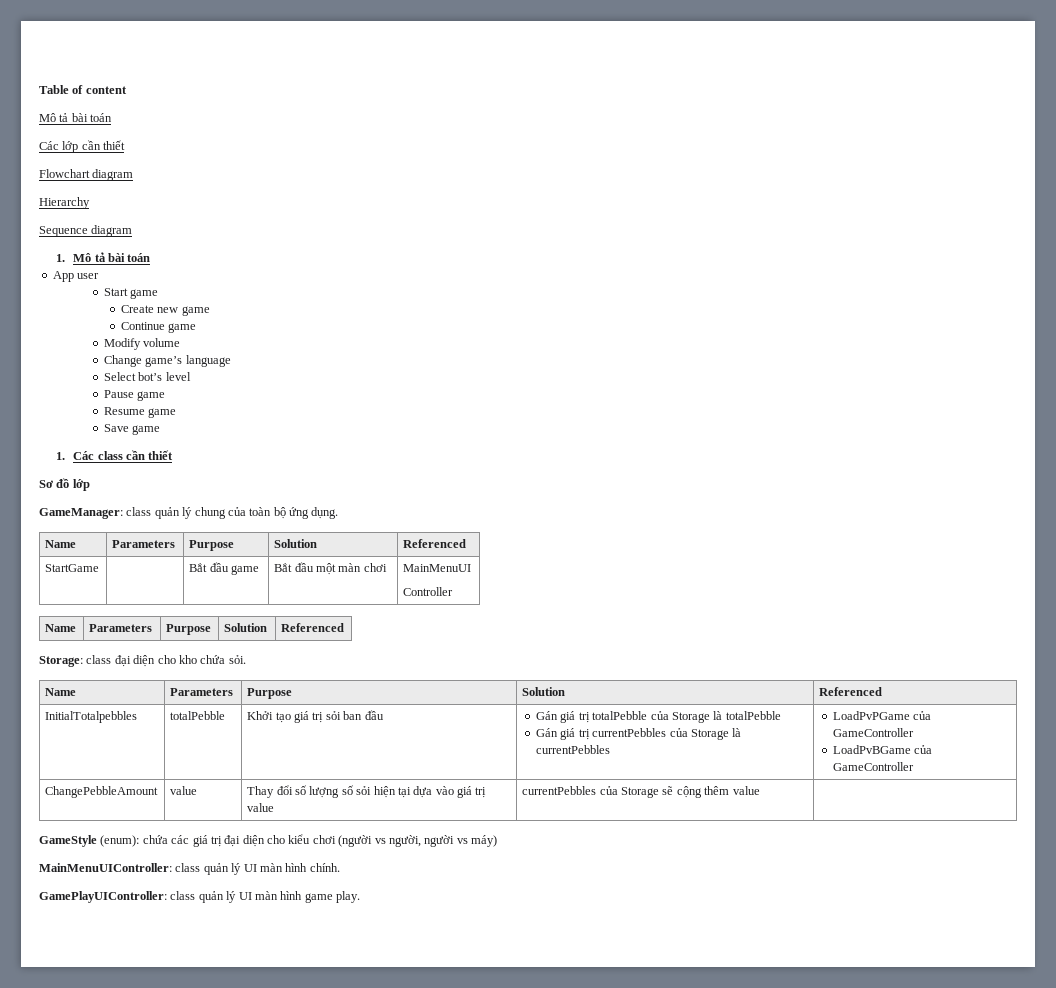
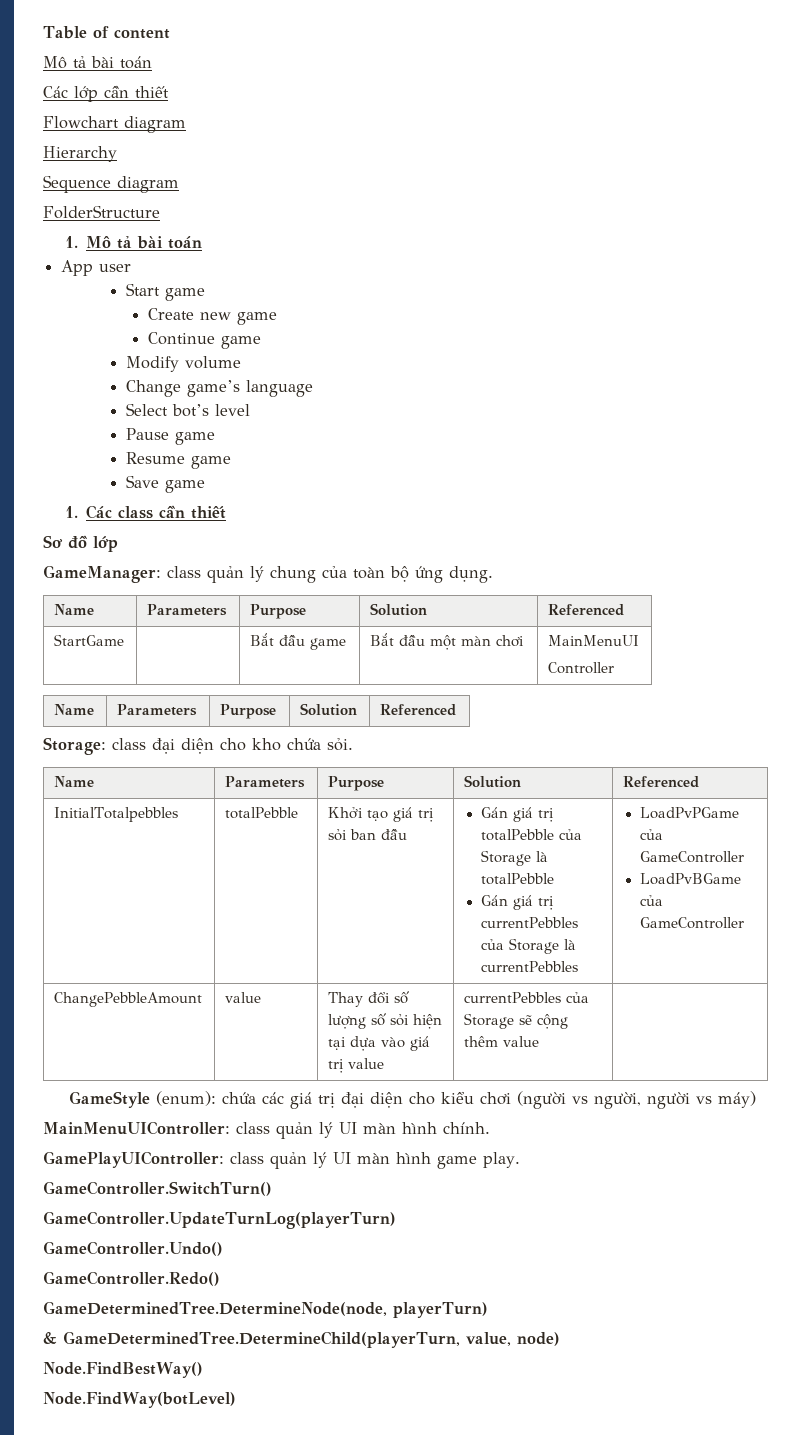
(133, 231) none -> [43,205,160,219] // FolderStructure
(360, 897) none -> [43,1181,272,1196] [43,1211,396,1229] [43,1241,223,1256] [43,1271,220,1286] [43,1301,488,1318] [43,1331,560,1348] [43,1362,203,1378] [43,1392,236,1408] // GameController.SwitchTurn() // GameController.UpdateTurnLog(playerTurn) // GameController.Undo() // GameController.Redo() // GameDeterminedTree.DetermineNode(node, playerTurn) // & GameDeterminedTree.DetermineChild(playerTurn, value, node) // Node.FindBestWay() // Node.FindWay(botLevel)

